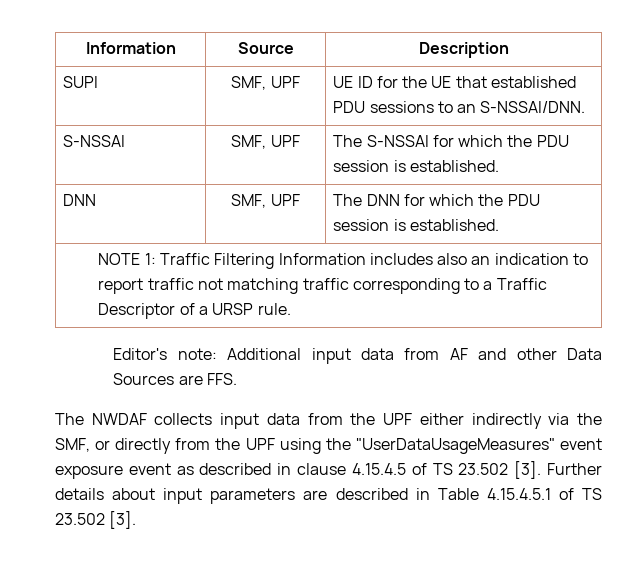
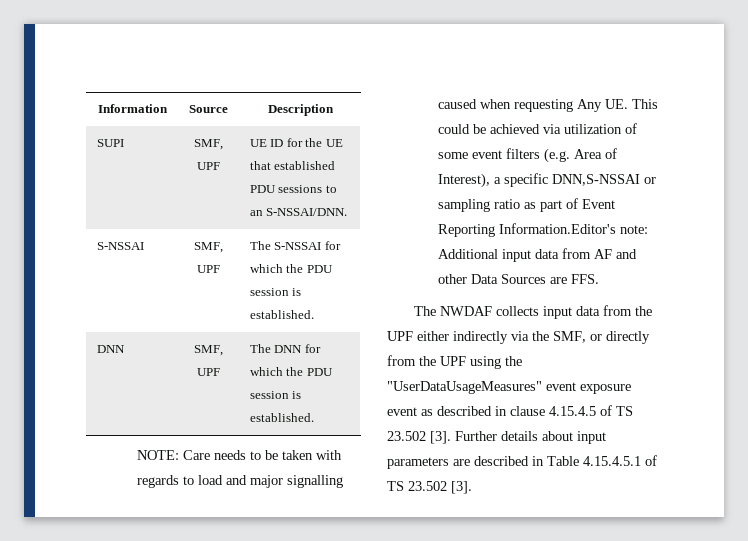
[98,253,589,269] [98,278,547,294] [98,303,291,319] [113,348,168,360] // NOTE 1: Traffic Filtering Information includes also an indication to report traffic not matching traffic corresponding to a Traffic Descriptor of a URSP rule. // Editor's -> [136,450,342,460] [136,475,343,488] [437,99,658,112] [437,123,637,134] [437,148,617,163] [437,173,656,188] [437,198,615,212] [437,223,616,237] // NOTE: Care needs to be taken with regards to load and major signalling caused when requesting Any UE. This could be achieved via utilization of some event filters (e.g. Area of Interest), a specific DNN,S-NSSAI or sampling ratio as part of Event Reporting Information.Editor's

